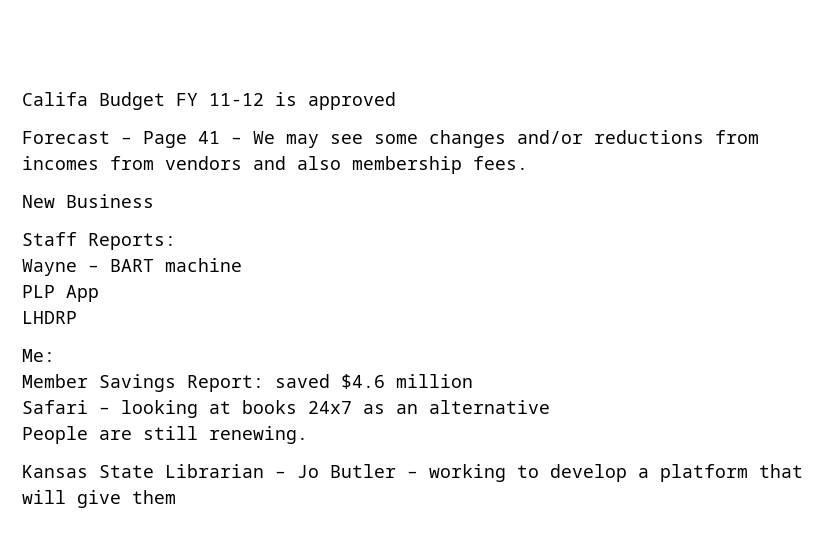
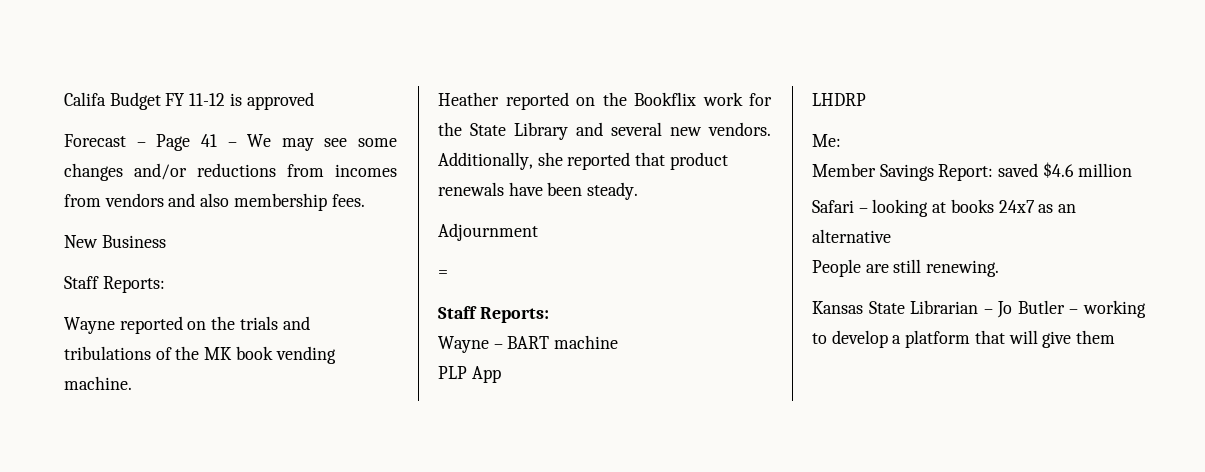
(176, 241) none -> [64,316,310,334] [64,346,336,364] [64,376,132,390] [438,92,772,110] [438,122,771,140] [438,152,728,170] [438,182,639,200] [438,223,538,241] [438,270,448,278] [438,306,549,323] // Wayne reported on the trials and tribulations of the MK book vending machine. // Heather reported on the Bookflix work for the State Library and several new vendors. Additionally, she reported that product renewals have been steady. // Adjournment // = // Staff Reports:

